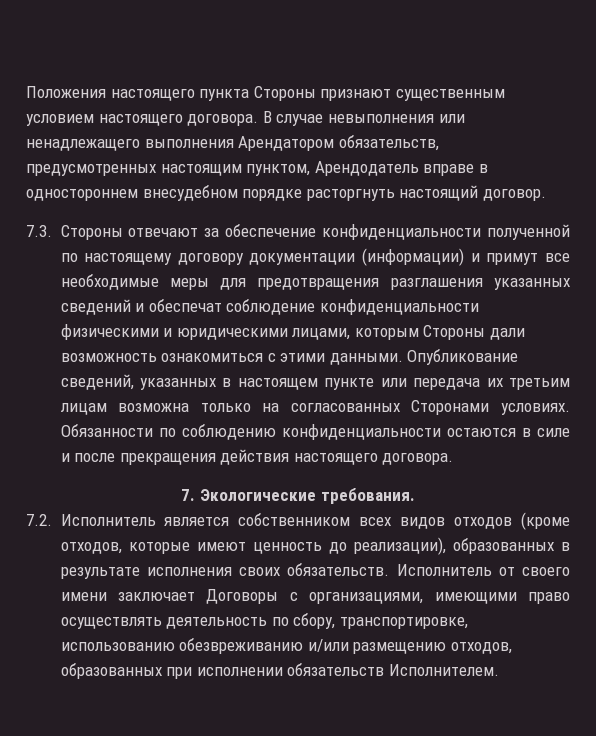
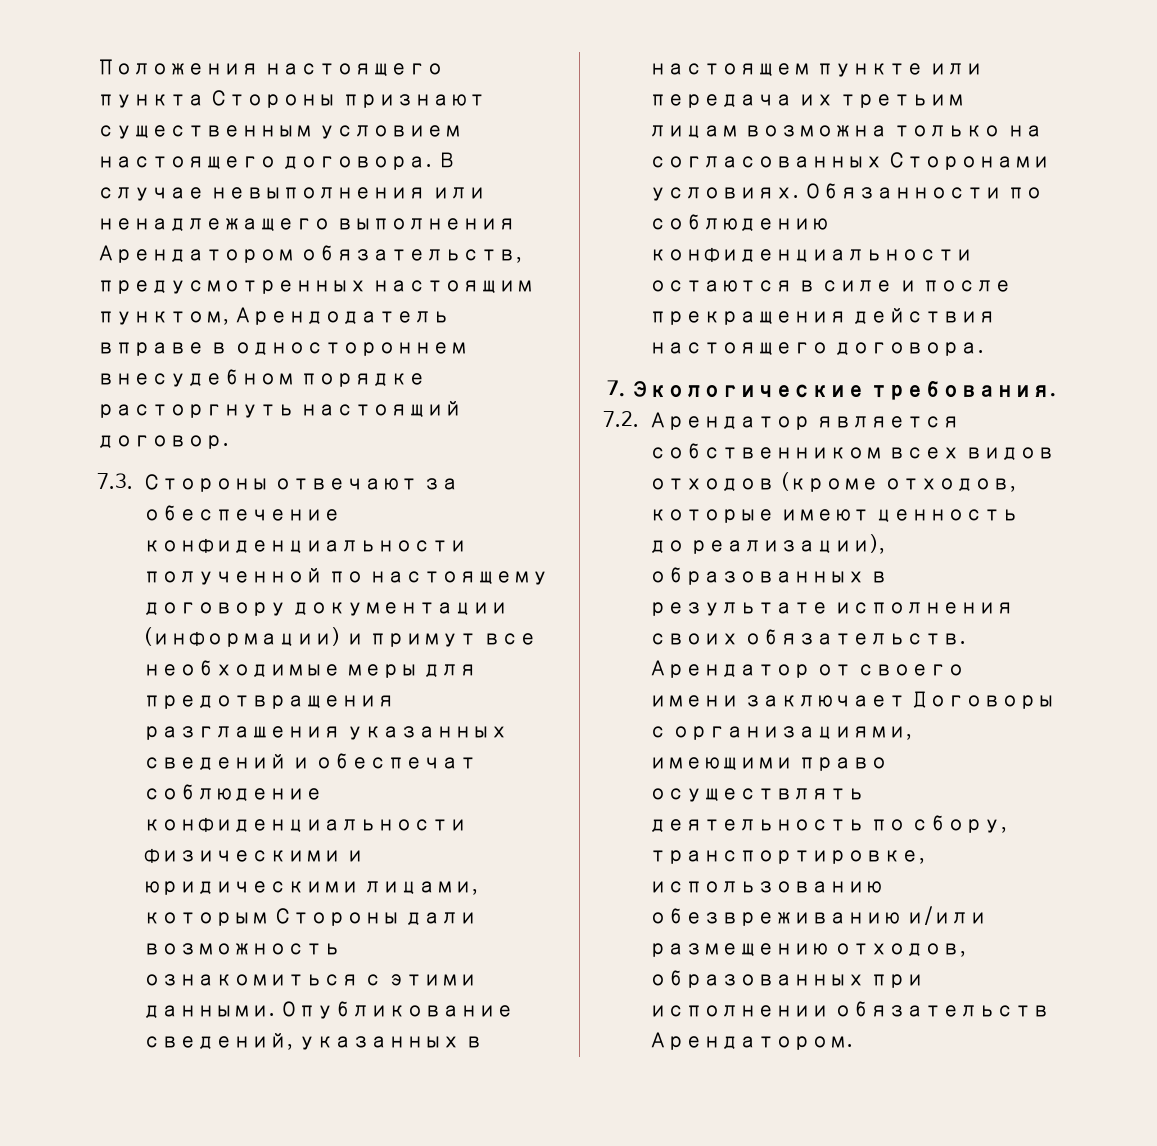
[60,514,156,526] Исполнитель -> [648,412,811,430] Арендатор
[396,564,492,576] Исполнитель -> [648,660,811,678] Арендатор
[388,664,499,676] Исполнителем. -> [648,1032,853,1050] Арендатором.

